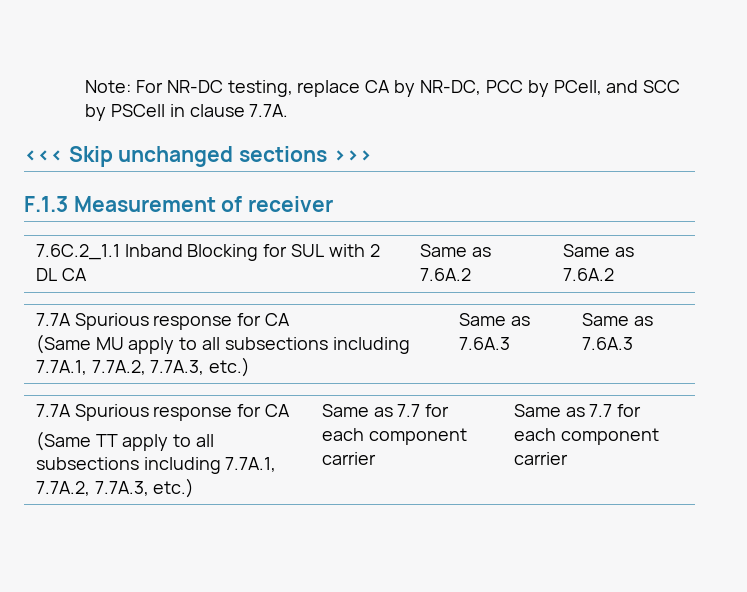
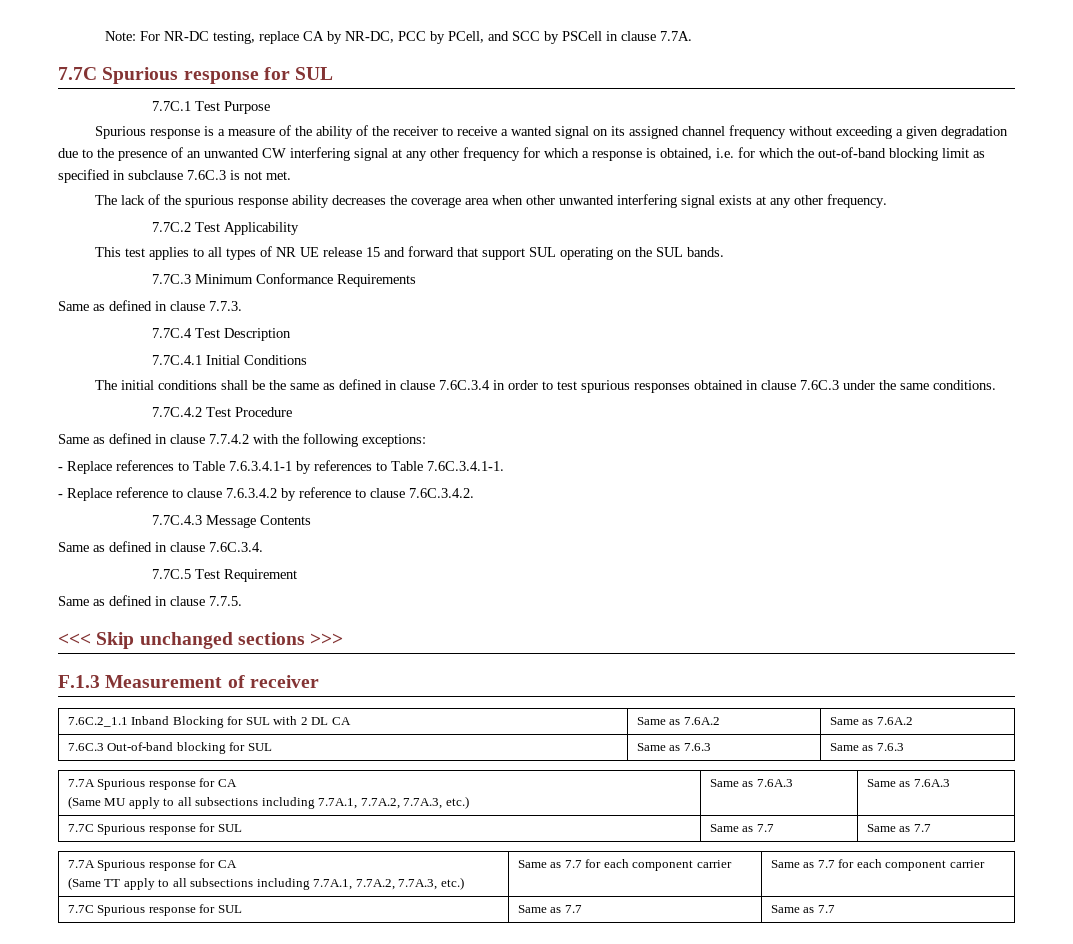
(289, 110) none -> [58,67,334,84] [151,101,270,114] [95,125,1009,139] [58,147,985,161] [58,169,291,183] [95,194,888,208] [151,222,299,235] [95,246,725,260] [151,273,416,287] [58,300,242,311] [151,328,291,341] [151,355,307,365] [95,379,997,393] [151,407,292,417] [58,433,426,447] [58,460,504,474] [58,487,474,501] [151,515,311,528] [58,541,263,552] [151,569,297,582] [58,595,242,606] // 7.7C Spurious response for SUL // 7.7C.1 Test Purpose // Spurious response is a measure of the ability of the receiver to receive a wanted signal on its assigned channel frequency without exceeding a given degradation due to the presence of an unwanted CW interfering signal at any other frequency for which a response is obtained, i.e. for which the out-of-band blocking limit as specified in subclause 7.6C.3 is not met. // The lack of the spurious response ability decreases the coverage area when other unwanted interfering signal exists at any other frequency. // 7.7C.2 Test Applicability // This test applies to all types of NR UE release 15 and forward that support SUL operating on the SUL bands. // 7.7C.3 Minimum Conformance Requirements // Same as defined in clause 7.7.3. // 7.7C.4 Test Description // 7.7C.4.1 Initial Conditions // The initial conditions shall be the same as defined in clause 7.6C.3.4 in order to test spurious responses obtained in clause 7.6C.3 under the same conditions. // 7.7C.4.2 Test Procedure // Same as defined in clause 7.7.4.2 with the following exceptions: // - Replace references to Table 7.6.3.4.1-1 by references to Table 7.6C.3.4.1-1. // - Replace reference to clause 7.6.3.4.2 by reference to clause 7.6C.3.4.2. // 7.7C.4.3 Message Contents // Same as defined in clause 7.6C.3.4. // 7.7C.5 Test Requirement // Same as defined in clause 7.7.5.
(614, 274) none -> [67,742,272,754] [636,743,711,751] [829,743,904,751] // 7.6C.3 Out-of-band blocking for SUL | Same as 7.6.3 | Same as 7.6.3
(633, 343) none -> [67,823,242,835] [709,824,774,832] [866,824,931,832] // 7.7C Spurious response for SUL | Same as 7.7 | Same as 7.7
(568, 458) none -> [67,904,242,916] [517,905,582,913] [770,905,835,913] // 7.7C Spurious response for SUL | Same as 7.7 | Same as 7.7

